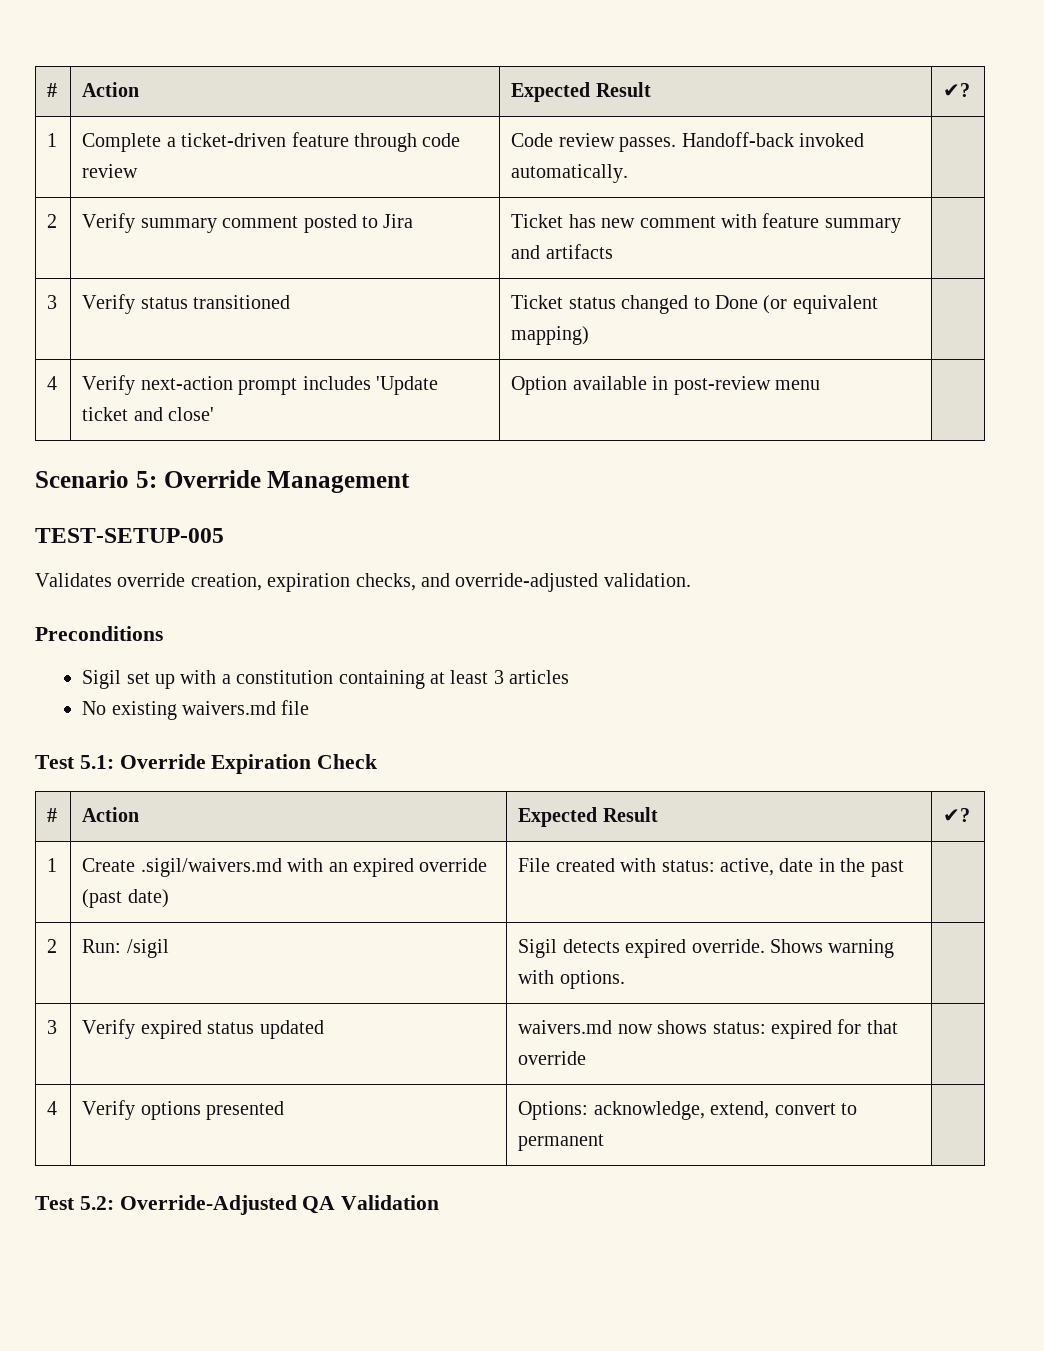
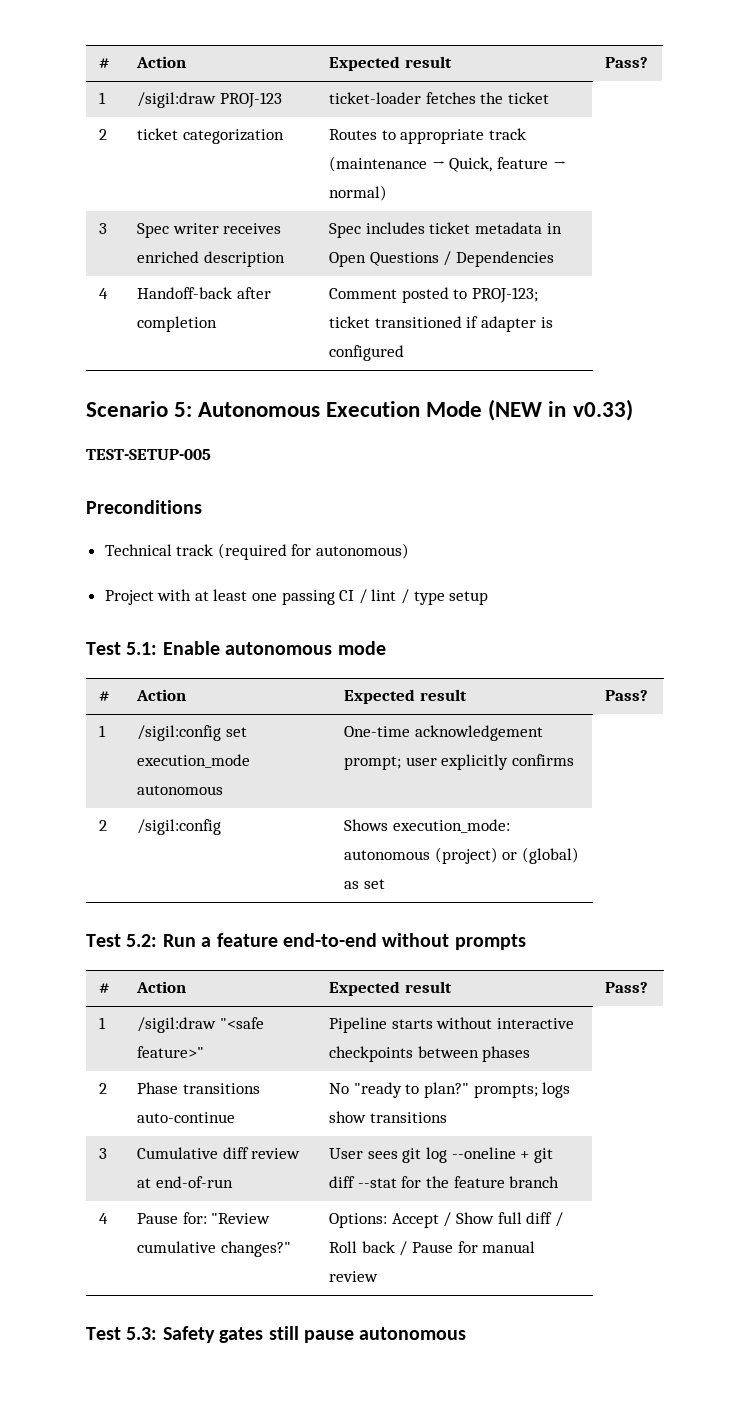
[47,83,58,97] [82,82,140,97] [511,82,651,102] [943,83,971,97] [47,133,58,147] [82,132,461,152] [82,164,139,178] [511,132,864,152] [511,164,629,183] [47,214,58,228] [82,213,414,233] [511,213,901,233] [511,244,613,259] [47,295,58,309] [82,294,291,314] [511,295,878,314] [511,326,590,345] [47,376,58,390] [82,375,438,395] [82,407,215,421] [511,376,820,395] [35,470,411,493] [35,528,224,543] [35,573,691,592] [35,626,163,641] [82,670,570,689] [82,700,310,720] # | Action | Expected Result | ✔? // 1 | Complete a ticket-driven feature through code review | Code review passes. Handoff-back invoked automatically. | // 2 | Verify summary comment posted to Jira | Ticket has new comment with feature summary and artifacts | // 3 | Verify status transitioned | Ticket status changed to Done (or equivalent mapping) | // 4 | Verify next-action prompt includes 'Update ticket and close' | Option available in post-review menu | // Scenario 5: Override Management // TEST-SETUP-005 // Validates override creation, expiration checks, and override-adjusted validation. // Preconditions // Sigil set up with a constitution containing at least 3 articles // No existing waivers.md file -> [99,58,111,68] [136,56,187,68] [329,56,452,71] [605,57,649,68] [99,92,107,104] [137,92,282,108] [329,92,549,104] [99,129,108,140] [137,128,284,144] [329,128,526,144] [329,156,566,172] [329,185,388,201] [99,223,108,234] [137,223,282,238] [137,251,285,267] [329,222,562,238] [329,251,554,267] [99,288,109,299] [137,287,271,299] [137,316,218,332] [329,287,538,303] [329,316,553,332] [329,345,405,361] [86,399,633,421] [86,449,211,460] [86,500,202,514] [104,543,410,560] [104,589,489,605] # | Action | Expected result | Pass? // 1 | /sigil:draw PROJ-123 | ticket-loader fetches the ticket // 2 | ticket categorization | Routes to appropriate track (maintenance → Quick, feature → normal) // 3 | Spec writer receives enriched description | Spec includes ticket metadata in Open Questions / Dependencies // 4 | Handoff-back after completion | Comment posted to PROJ-123; ticket transitioned if adapter is configured // Scenario 5: Autonomous Execution Mode (NEW in v0.33) // TEST-SETUP-005 // Preconditions // Technical track (required for autonomous) // Project with at least one passing CI / lint / type setup
[119,754,378,774] [47,808,58,822] [82,807,140,822] [518,807,658,827] [943,808,971,822] [47,858,58,872] [82,858,488,877] [82,889,169,908] [518,858,904,877] [47,939,58,953] [82,939,169,958] [518,939,895,958] [518,970,625,989] [47,1020,58,1034] [82,1019,324,1039] [518,1019,898,1039] [518,1051,587,1065] [47,1101,58,1115] [82,1100,285,1120] [518,1101,857,1120] [518,1134,605,1151] [35,1195,440,1215] Override Expiration Check // # | Action | Expected Result | ✔? // 1 | Create .sigil/waivers.md with an expired override (past date) | File created with status: active, date in the past | // 2 | Run: /sigil | Sigil detects expired override. Shows warning with options. | // 3 | Verify expired status updated | waivers.md now shows status: expired for that override | // 4 | Verify options presented | Options: acknowledge, extend, convert to permanent | // Test 5.2: Override-Adjusted QA Validation -> [162,641,386,655] [99,691,111,701] [136,689,187,701] [344,689,467,704] [605,690,649,701] [99,725,107,737] [137,725,247,741] [137,754,251,768] [137,785,224,795] [344,725,543,741] [344,754,574,770] [99,820,108,831] [137,819,222,835] [344,819,510,833] [344,847,579,864] [344,879,385,889] [86,933,526,950] [99,983,111,993] [136,981,187,993] [329,981,452,996] [605,982,649,993] [99,1017,107,1029] [137,1017,264,1033] [137,1046,205,1058] [329,1017,574,1033] [329,1046,531,1062] [99,1083,108,1094] [137,1082,260,1094] [137,1112,236,1123] [329,1082,571,1098] [329,1111,447,1123] [99,1148,108,1159] [137,1147,301,1159] [137,1176,233,1188] [329,1147,553,1163] [329,1176,560,1188] [99,1213,109,1224] [137,1212,271,1224] [137,1241,291,1257] [329,1212,563,1228] [329,1241,536,1256] [329,1271,379,1282] [86,1326,467,1343] Enable autonomous mode // # | Action | Expected result | Pass? // 1 | /sigil:config set execution_mode autonomous | One-time acknowledgement prompt; user explicitly confirms // 2 | /sigil:config | Shows execution_mode: autonomous (project) or (global) as set // Test 5.2: Run a feature end-to-end without prompts // # | Action | Expected result | Pass? // 1 | /sigil:draw "<safe feature>" | Pipeline starts without interactive checkpoints between phases // 2 | Phase transitions auto-continue | No "ready to plan?" prompts; logs show transitions // 3 | Cumulative diff review at end-of-run | User sees git log --oneline + git diff --stat for the feature branch // 4 | Pause for: "Review cumulative changes?" | Options: Accept / Show full diff / Roll back / Pause for manual review // Test 5.3: Safety gates still pause autonomous

